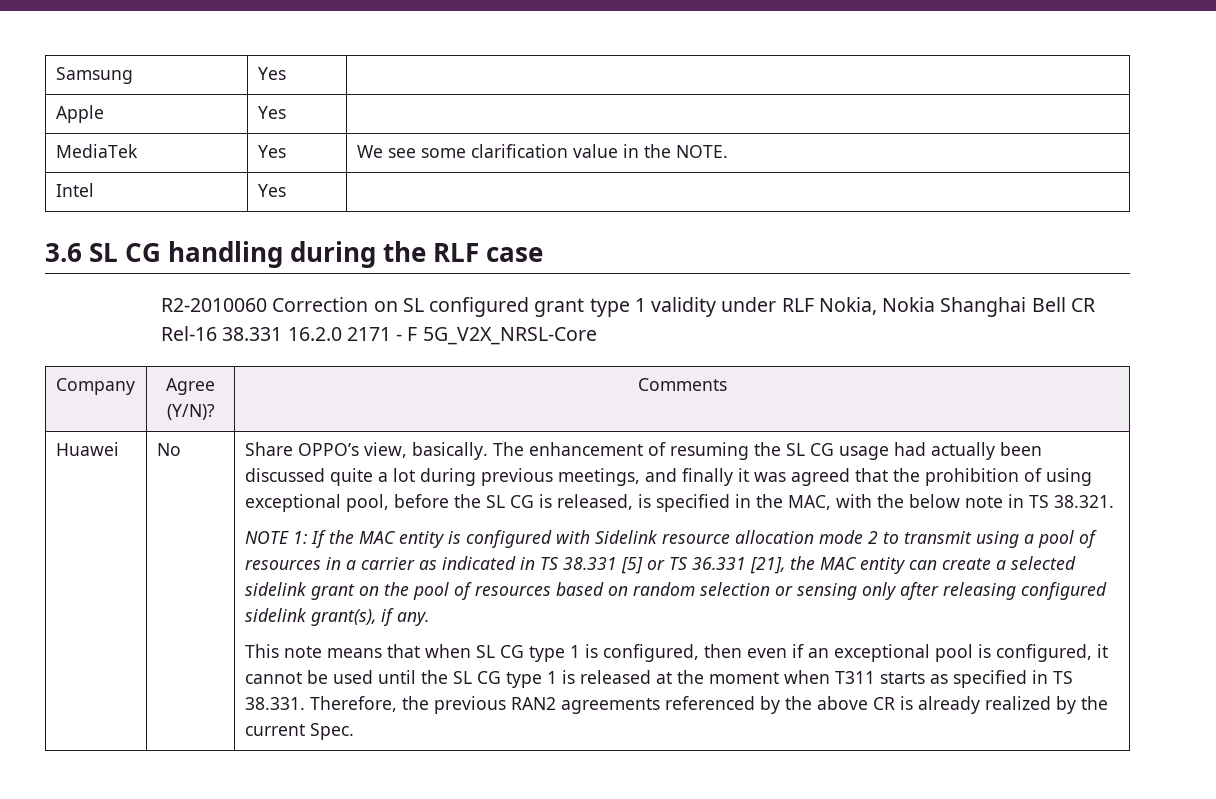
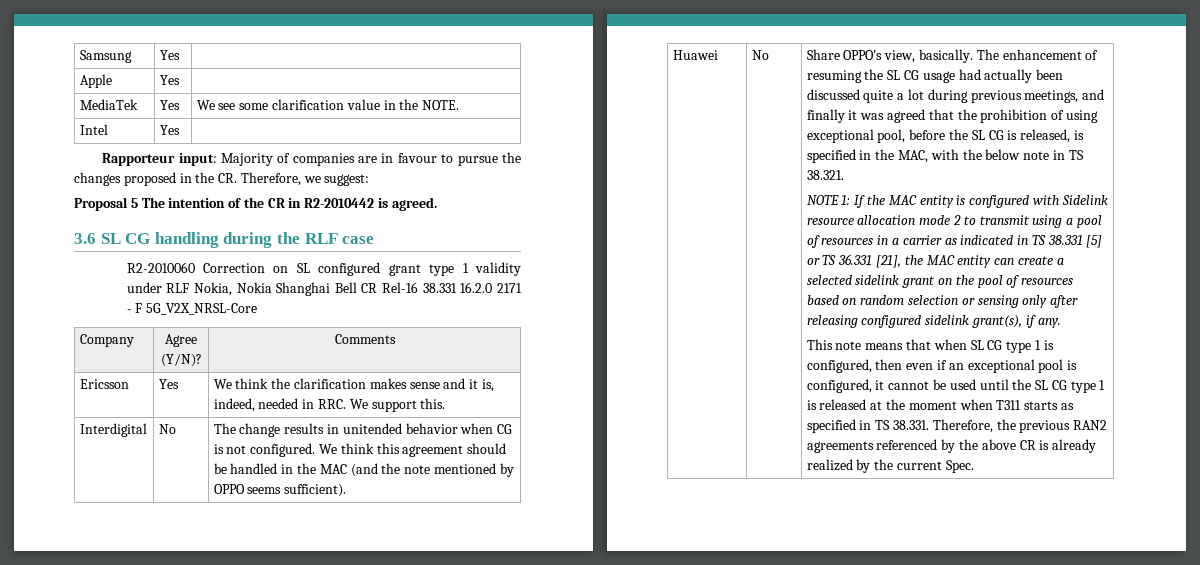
(286, 190) none -> [102,152,521,166] [74,172,370,186] [74,197,437,211] // Rapporteur input: Majority of companies are in favour to pursue the changes proposed in the CR. Therefore, we suggest: // Proposal 5 The intention of the CR in R2-2010442 is agreed.
(727, 384) none -> [79,379,129,389] [158,379,179,389] [213,378,494,392] [213,398,446,412] [79,423,147,437] [158,424,176,434] [213,423,513,437] [213,443,507,457] [213,463,514,477] [213,484,347,497] // Ericsson | Yes | We think the clarification makes sense and it is, indeed, needed in RRC. We support this. // Interdigital | No | The change results in unitended behavior when CG is not configured. We think this agreement should be handled in the MAC (and the note mentioned by OPPO seems sufficient).

